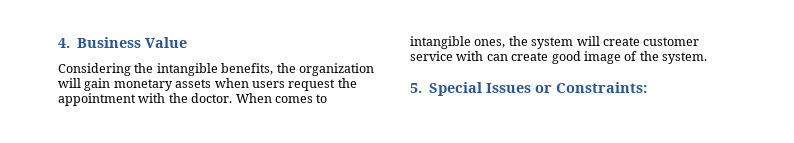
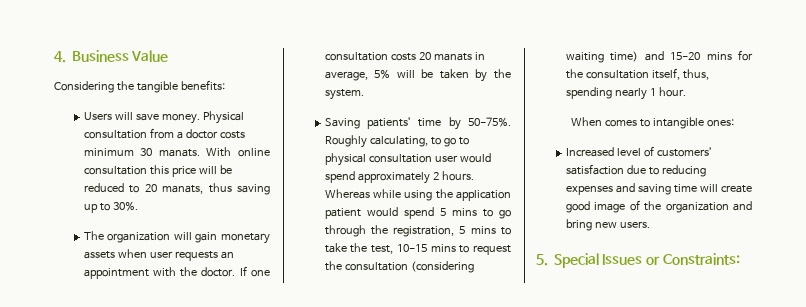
[156,63,296,76] intangible benefits, the -> [136,80,225,93] [83,111,244,124] [83,128,245,139] [83,147,270,157] [83,165,232,177] [83,183,270,195] [83,201,138,213] [83,231,104,240] tangible benefits: // Users will save money. Physical consultation from a doctor costs minimum 30 manats. With online consultation this price will be reduced to 20 manats, thus saving up to 30%. // The
[251,78,357,91] users request the -> [149,251,234,261] user requests an
[235,93,328,103] [410,36,700,49] [410,51,707,64] When comes to intangible ones, the system will create customer service with can create good image of the system. -> [239,266,270,277] [324,52,485,61] [324,69,511,82] [324,89,364,100] [324,117,511,130] [324,135,469,148] [324,153,491,166] [324,171,474,184] [324,189,511,201] [324,207,511,219] [324,225,511,237] [324,243,511,255] [324,261,474,273] [565,50,753,63] [565,68,709,80] [565,87,686,100] [571,117,735,129] [565,146,712,157] [565,164,706,177] [565,183,752,195] [565,200,752,213] [565,219,650,231] If one consultation costs 20 manats in average, 5% will be taken by the system. // Saving patients’ time by 50-75%. Roughly calculating, to go to physical consultation user would spend approximately 2 hours. Whereas while using the application patient would spend 5 mins to go through the registration, 5 mins to take the test, 10-15 mins to request the consultation (considering waiting time) and 15-20 mins for the consultation itself, thus, spending nearly 1 hour. // When comes to intangible ones: // Increased level of customers’ satisfaction due to reducing expenses and saving time will create good image of the organization and bring new users.

